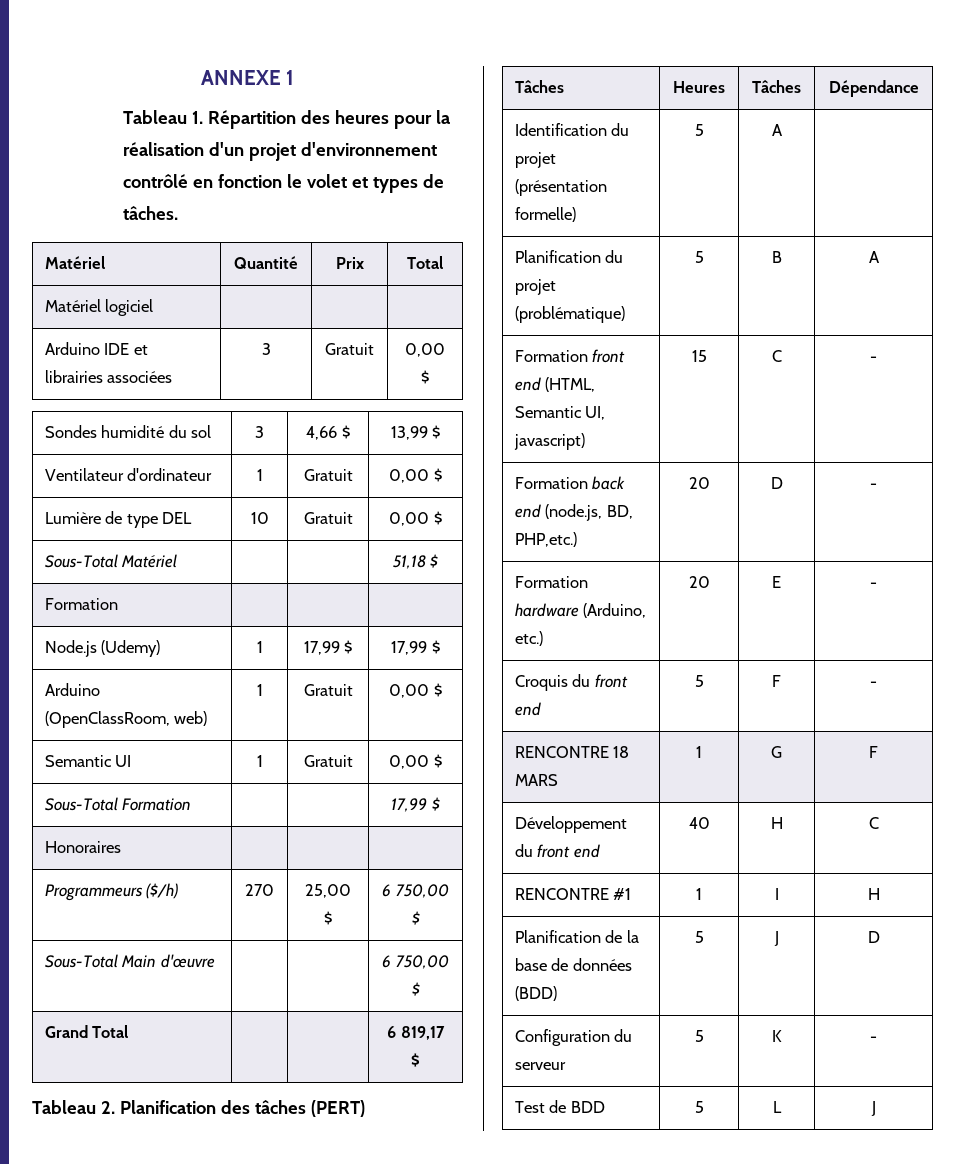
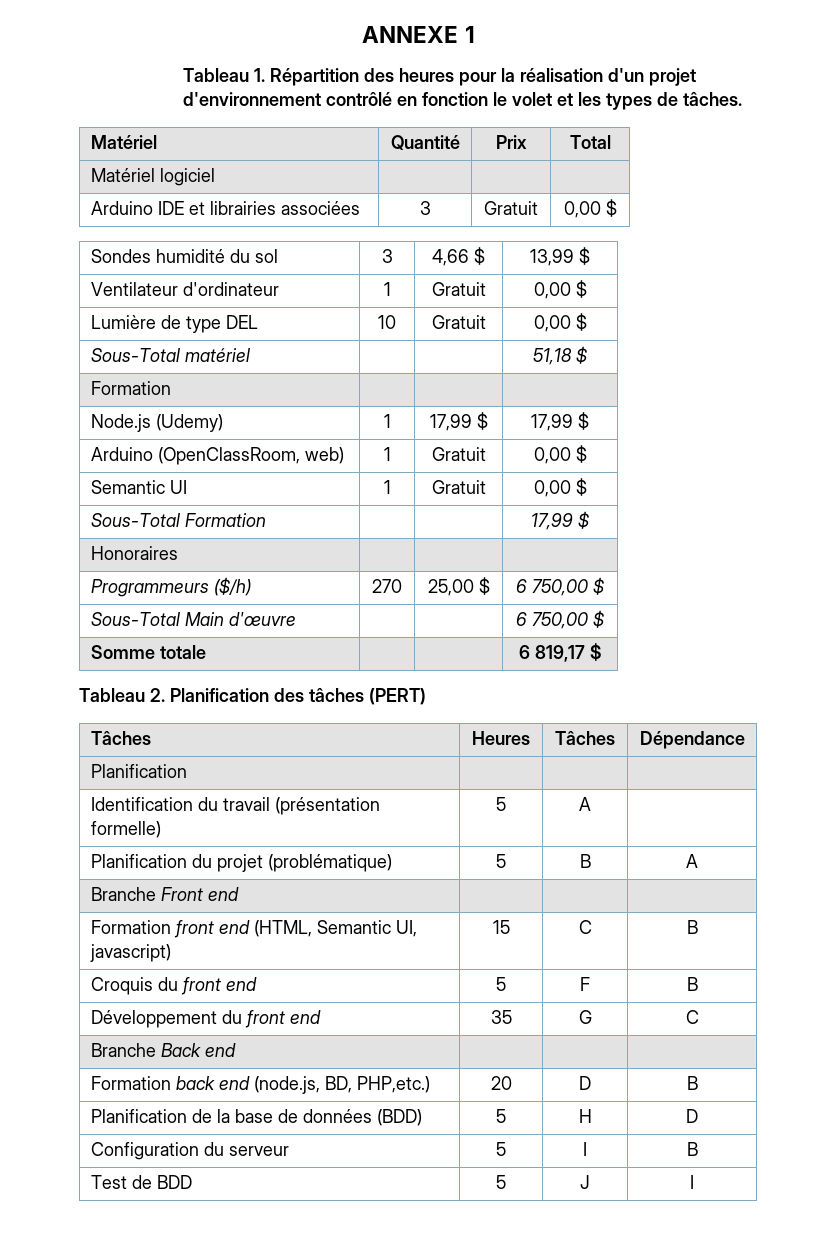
(368, 182) none -> [577,92,601,106] les
[121,554,178,568] Matériel -> [184,348,250,362] matériel
[45,1025,129,1038] Grand Total -> [90,645,206,659] Somme totale
(919, 88) none -> [90,764,187,778] // Planification | | |
[515,152,557,168] projet -> [222,797,270,811] travail
(880, 257) none -> [90,887,239,901] // Branche Front end | | |
[870,356,877,362] - -> [686,920,698,934] [90,977,257,995] [496,977,506,991] [580,977,590,991] [686,977,698,991] [90,1010,321,1028] [490,1010,512,1024] [578,1010,592,1024] [685,1010,699,1024] [90,1043,236,1057] B // Croquis du front end | 5 | F | B // Développement du front end | 35 | G | C // Branche Back end | | |
[870,483,877,489] [515,576,589,588] [515,603,647,618] [515,631,544,646] [688,576,710,588] [772,576,781,588] [870,582,877,588] [515,674,628,691] [515,702,542,716] [694,675,704,687] [772,675,781,687] [870,681,877,687] [515,746,630,758] [515,774,559,786] [696,746,702,758] [771,746,782,758] [869,746,878,758] [515,816,628,833] [515,844,600,858] [688,817,710,829] [770,817,783,829] [868,817,879,829] [515,888,632,900] [696,888,702,900] [774,888,779,900] [867,888,880,900] - // Formation hardware (Arduino, etc.) | 20 | E | - // Croquis du front end | 5 | F | - // RENCONTRE 18 MARS | 1 | G | F // Développement du front end | 40 | H | C // RENCONTRE #1 | 1 | I | H -> [686,1076,698,1090] B
[773,931,779,946] J -> [578,1109,592,1123] H
[771,1030,782,1042] [870,1036,877,1042] K | - -> [583,1142,587,1156] [686,1142,698,1156] I | B
[772,1101,782,1113] [870,1101,876,1116] L | J -> [580,1175,590,1189] [690,1175,694,1189] J | I

